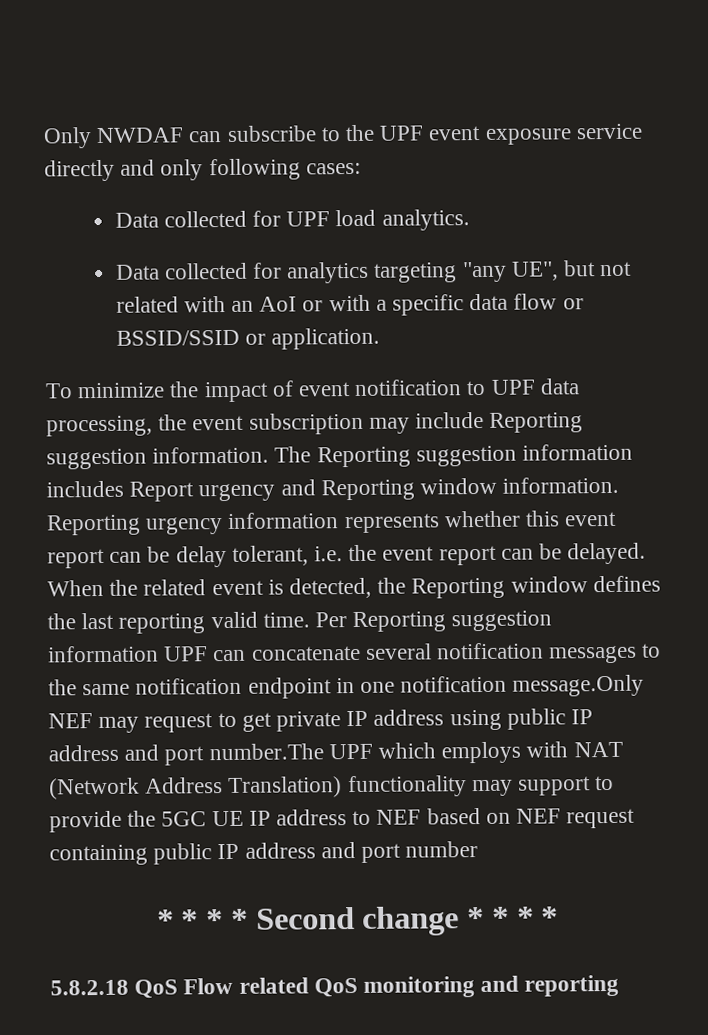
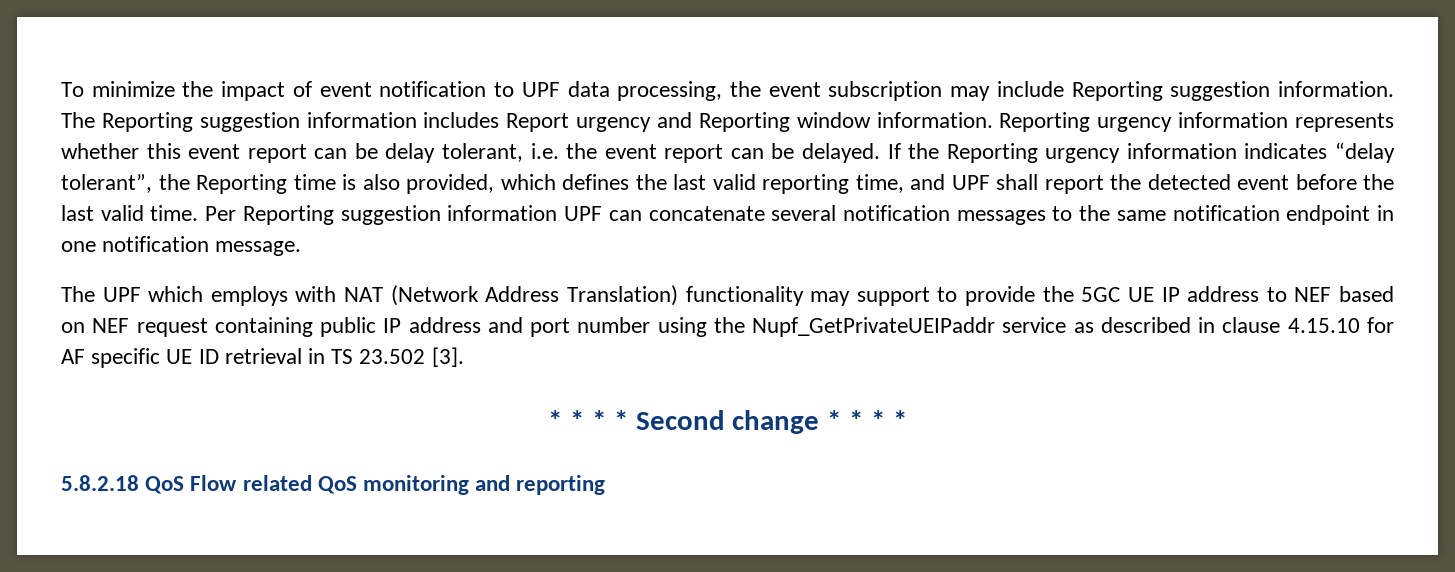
[43,123,643,149] [44,158,361,182] [114,209,470,231] [115,260,633,284] [115,293,584,316] [115,327,381,350] Only NWDAF can subscribe to the UPF event exposure service directly and only following cases: // Data collected for UPF load analytics. // Data collected for analytics targeting "any UE", but not related with an AoI or with a specific data flow or BSSID/SSID or application. // -> (61, 89) none
[47,575,661,599] [47,612,206,634] When the related event is detected, the Reporting window defines the last reporting -> [887,142,1395,163] [61,174,1394,194] [61,205,94,221] If the Reporting urgency information indicates “delay tolerant”, the Reporting time is also provided, which defines the last valid reporting time, and UPF shall report the detected event before the last
[512,674,645,697] [48,708,594,734] [48,743,324,766] message.Only NEF may request to get private IP address using public IP address and port number.The -> [215,241,302,256] [61,286,95,302] message. // The
(479, 849) none -> [657,317,1395,337] [61,347,464,368] using the Nupf_GetPrivateUEIPaddr service as described in clause 4.15.10 for AF specific UE ID retrieval in TS 23.502 [3].

